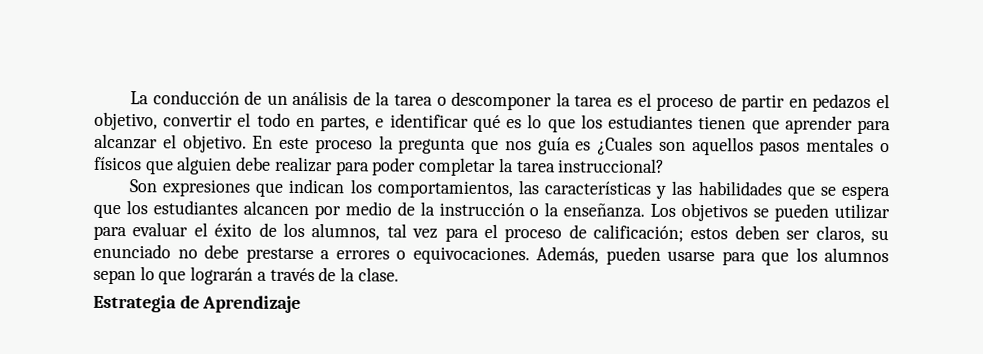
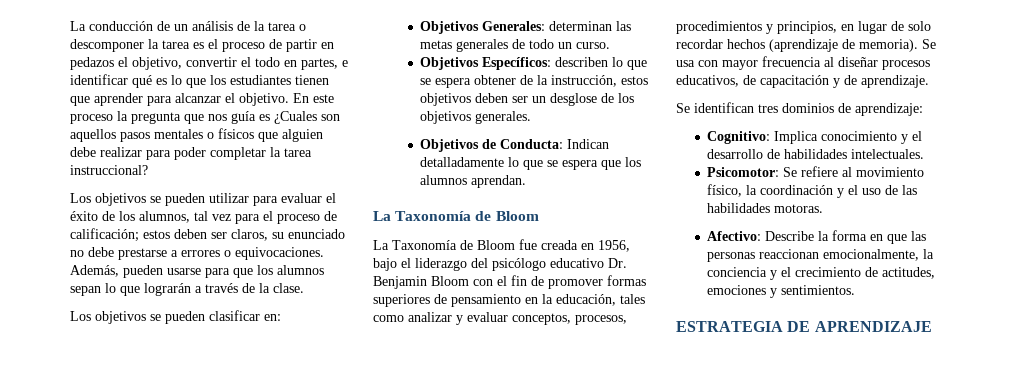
[128,178,891,201] [93,200,646,220] Son expresiones que indican los comportamientos, las características y las habilidades que se espera que los estudiantes alcancen por medio de la instrucción o la enseñanza. -> (148, 170) none
[93,294,302,314] Estrategia de Aprendizaje -> [70,310,281,324] [420,21,632,34] [420,39,611,52] [420,57,648,70] [420,75,649,88] [420,93,635,106] [420,111,532,124] [420,139,610,152] [420,157,642,170] [420,175,527,188] [373,211,539,221] [373,239,630,252] [373,258,627,271] [373,275,646,289] [373,294,645,307] [373,312,627,325] [676,21,931,34] [676,39,936,52] [676,56,930,70] [676,75,929,88] [676,102,923,116] [707,131,923,144] [707,149,925,159] [707,166,925,177] [707,184,918,198] [707,203,824,213] [707,230,927,244] [707,249,935,262] [707,267,936,280] [707,285,856,298] [676,321,932,332] Los objetivos se pueden clasificar en: // Objetivos Generales: determinan las metas generales de todo un curso. // Objetivos Específicos: describen lo que se espera obtener de la instrucción, estos objetivos deben ser un desglose de los objetivos generales. // Objetivos de Conducta: Indican detalladamente lo que se espera que los alumnos aprendan. // La Taxonomía de Bloom // La Taxonomía de Bloom fue creada en 1956, bajo el liderazgo del psicólogo educativo Dr. Benjamin Bloom con el fin de promover formas superiores de pensamiento en la educación, tales como analizar y evaluar conceptos, procesos, procedimientos y principios, en lugar de solo recordar hechos (aprendizaje de memoria). Se usa con mayor frecuencia al diseñar procesos educativos, de capacitación y de aprendizaje. // Se identifican tres dominios de aprendizaje: // Cognitivo: Implica conocimiento y el desarrollo de habilidades intelectuales. // Psicomotor: Se refiere al movimiento físico, la coordinación y el uso de las habilidades motoras. // Afectivo: Describe la forma en que las personas reaccionan emocionalmente, la conciencia y el crecimiento de actitudes, emociones y sentimientos. // ESTRATEGIA DE APRENDIZAJE

